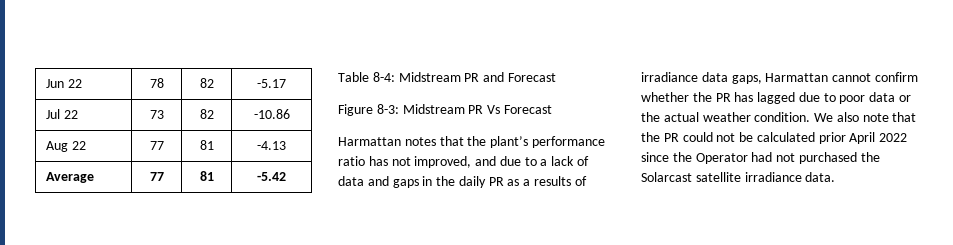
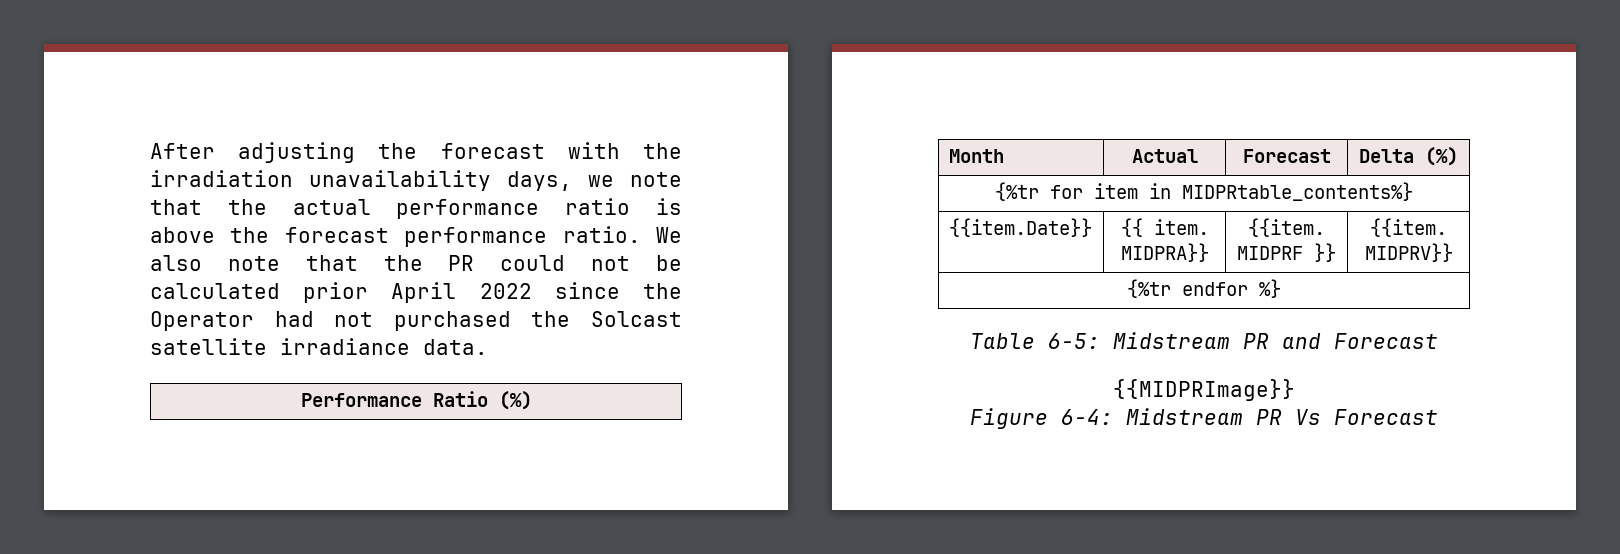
[46,79,82,88] [149,78,164,88] [199,78,214,88] [257,79,286,88] [46,109,78,119] [149,110,164,119] [199,109,214,119] [253,109,290,119] [46,141,86,152] [149,141,164,150] [199,140,214,150] [257,141,286,150] [46,172,95,183] [149,172,164,181] [199,171,214,181] [257,172,286,181] [338,72,556,82] [338,104,552,116] [338,136,529,148] Jun 22 | 78 | 82 | -5.17 // Jul 22 | 73 | 82 | -10.86 // Aug 22 | 77 | 81 | -4.13 // Average | 77 | 81 | -5.42 // Table 8-4: Midstream PR and Forecast // Figure 8-3: Midstream PR Vs Forecast // Harmattan notes that the plant’s -> [150,142,682,163] [150,170,682,191] [150,199,371,215] After adjusting the forecast with the irradiation unavailability days, we note that the actual
[368,156,590,168] [338,176,587,188] [641,72,918,84] [641,92,912,104] [641,112,811,122] has not improved, and due to a lack of data and gaps in the daily PR as a results of irradiance data gaps, Harmattan cannot confirm whether the PR has lagged due to poor data or the actual weather condition. -> [656,198,682,215] [150,226,641,247] is above the forecast performance ratio.
[641,172,692,182] Solarcast -> [591,311,682,327] Solcast
(836, 177) none -> [300,391,532,410] [948,149,1004,163] [1131,149,1198,163] [1242,149,1331,163] [1359,147,1458,166] [995,182,1413,201] [948,218,1092,237] [1120,218,1209,237] [1120,243,1209,262] [1248,218,1325,237] [1237,243,1336,262] [1370,218,1447,237] [1364,243,1453,262] [1127,279,1281,298] [970,332,1438,349] [1113,379,1295,401] [970,408,1438,429] // Performance Ratio (%) // Month | Actual | Forecast | Delta (%) // {%tr for item in MIDPRtable_contents%} // {{item.Date}} | {{ item. MIDPRA}} | {{item. MIDPRF }} | {{item. MIDPRV}} // {%tr endfor %} // Table 6-5: Midstream PR and Forecast // {{MIDPRImage}} // Figure 6-4: Midstream PR Vs Forecast

